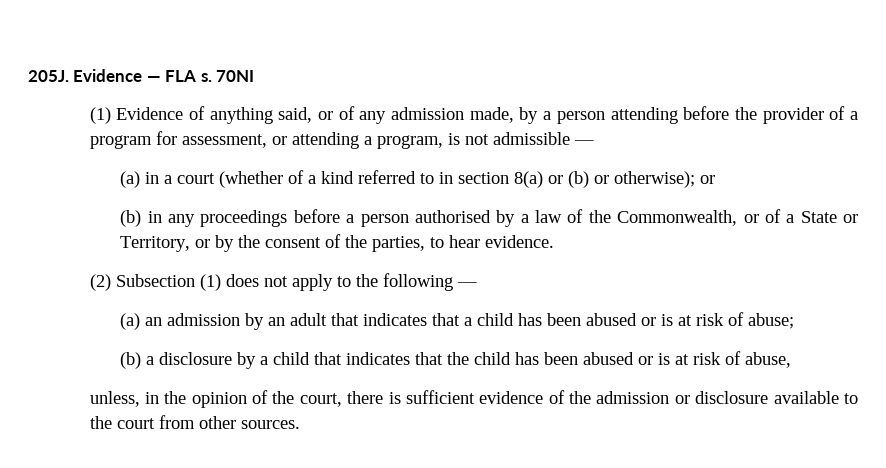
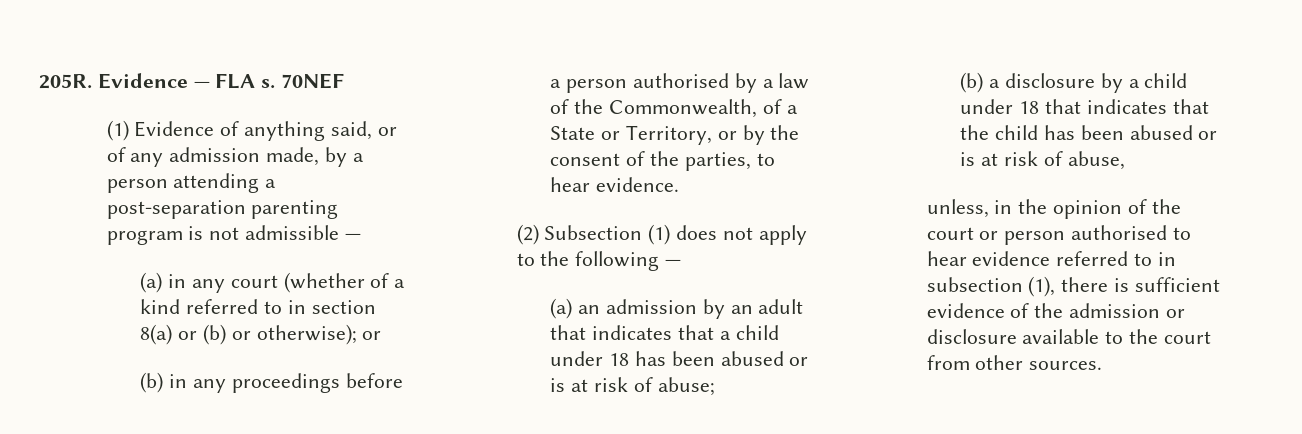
[28,70,69,82] 205J. -> [39,74,92,89] 205R.
[216,70,255,82] 70NI -> [281,73,345,89] 70NEF
[683,106,858,124] [89,131,443,149] before the provider of a program for assessment, or attending a program, -> [265,179,277,188] [106,200,339,219] [106,230,183,245] a post-separation parenting program
[164,175,173,184] a -> [191,279,225,293] any
[743,214,759,223] or -> (757, 108) none
(515, 319) none -> [550,351,630,366] under 18
(311, 358) none -> [960,99,1040,114] under 18
[299,393,342,407] court, -> [926,225,1191,245] [926,251,1176,266] [926,276,1056,297] court or person authorised to hear evidence referred to in subsection (1),

